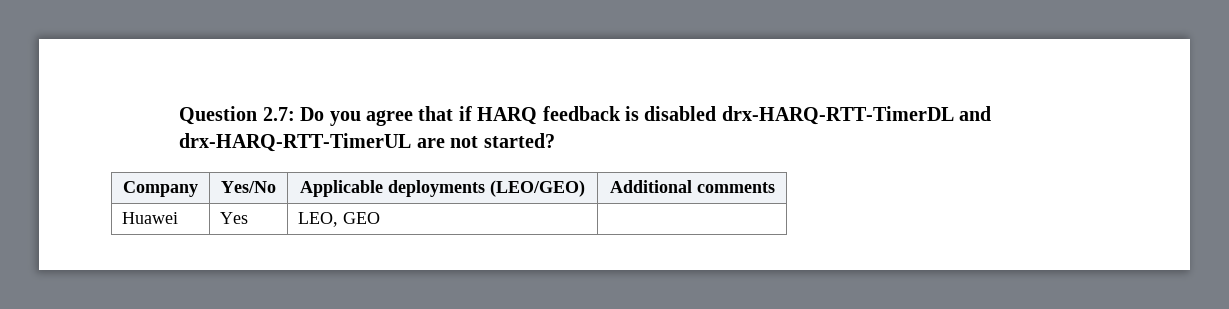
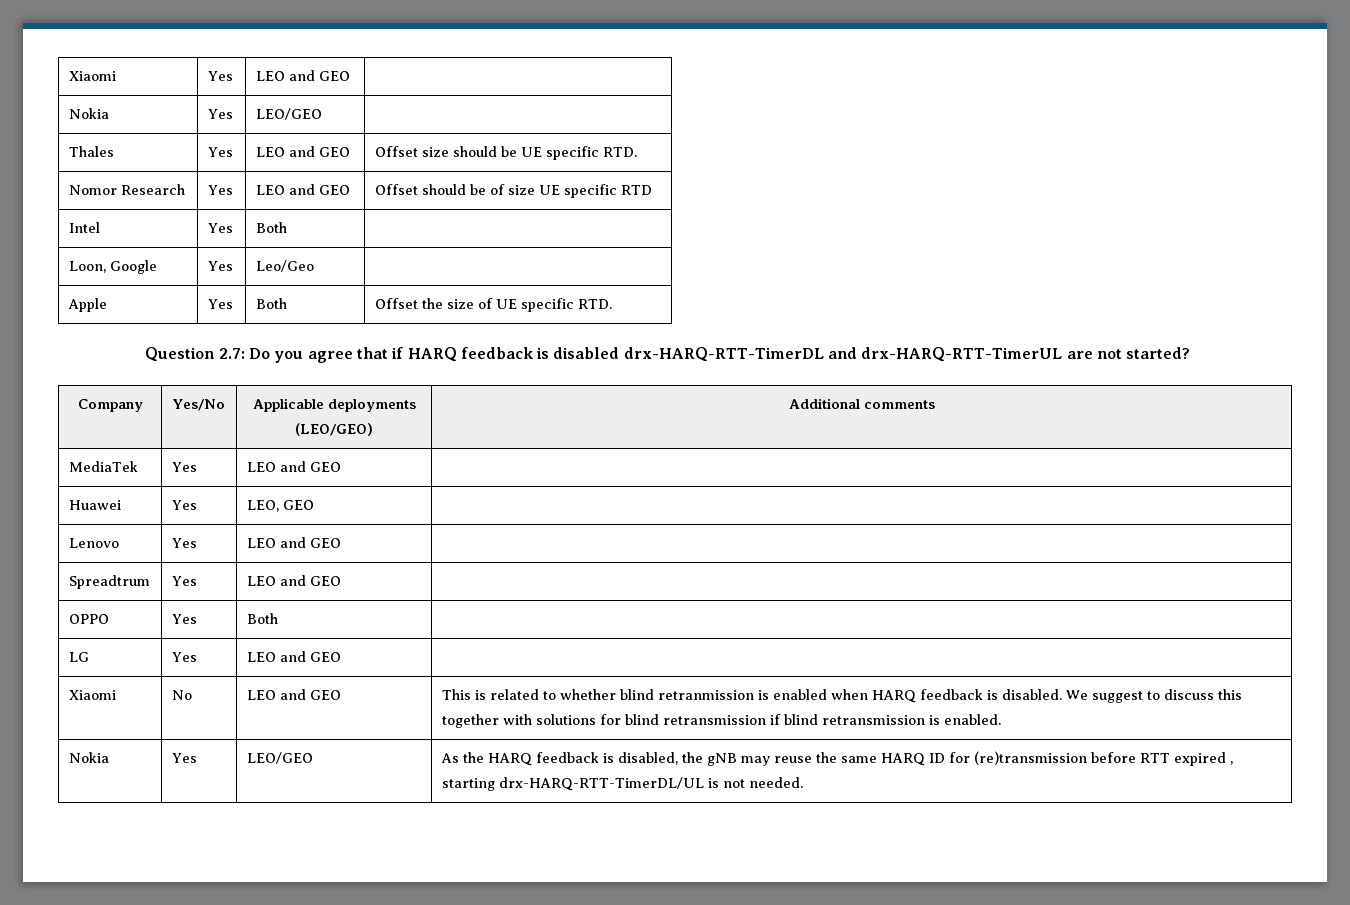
(179, 115) none -> [68,71,116,81] [207,71,233,81] [255,70,350,81] [68,108,109,119] [207,109,233,119] [255,108,322,120] [68,146,114,157] [207,147,233,157] [255,146,350,157] [374,146,637,160] [68,184,185,195] [207,185,233,195] [255,184,350,195] [374,184,652,198] [68,222,100,233] [207,223,233,233] [255,222,287,233] [68,260,157,274] [207,261,233,271] [255,260,314,272] [67,298,107,312] [207,299,233,309] [255,298,287,309] [374,298,612,312] Xiaomi | Yes | LEO and GEO | // Nokia | Yes | LEO/GEO | // Thales | Yes | LEO and GEO | Offset size should be UE specific RTD. // Nomor Research | Yes | LEO and GEO | Offset should be of size UE specific RTD // Intel | Yes | Both | // Loon, Google | Yes | Leo/Geo | // Apple | Yes | Both | Offset the size of UE specific RTD. //
(775, 187) none -> [68,461,138,472] [171,462,197,472] [246,461,341,472] // MediaTek | Yes | LEO and GEO |
(381, 218) none -> [68,538,119,548] [171,538,197,548] [246,537,341,548] [68,575,150,589] [171,576,197,586] [246,575,341,586] [68,614,109,624] [171,614,197,624] [246,613,278,624] [68,652,89,662] [171,652,197,662] [246,651,341,662] [68,690,116,700] [171,690,192,700] [246,689,341,700] [441,689,1242,703] [441,714,1001,728] [68,752,109,763] [171,753,197,763] [246,752,313,764] [440,751,1233,766] [441,777,803,791] // Lenovo | Yes | LEO and GEO | // Spreadtrum | Yes | LEO and GEO | // OPPO | Yes | Both | // LG | Yes | LEO and GEO | // Xiaomi | No | LEO and GEO | This is related to whether blind retranmission is enabled when HARQ feedback is disabled. We suggest to discuss this together with solutions for blind retransmission if blind retransmission is enabled. // Nokia | Yes | LEO/GEO | As the HARQ feedback is disabled, the gNB may reuse the same HARQ ID for (re)transmission before RTT expired , starting drx-HARQ-RTT-TimerDL/UL is not needed.

